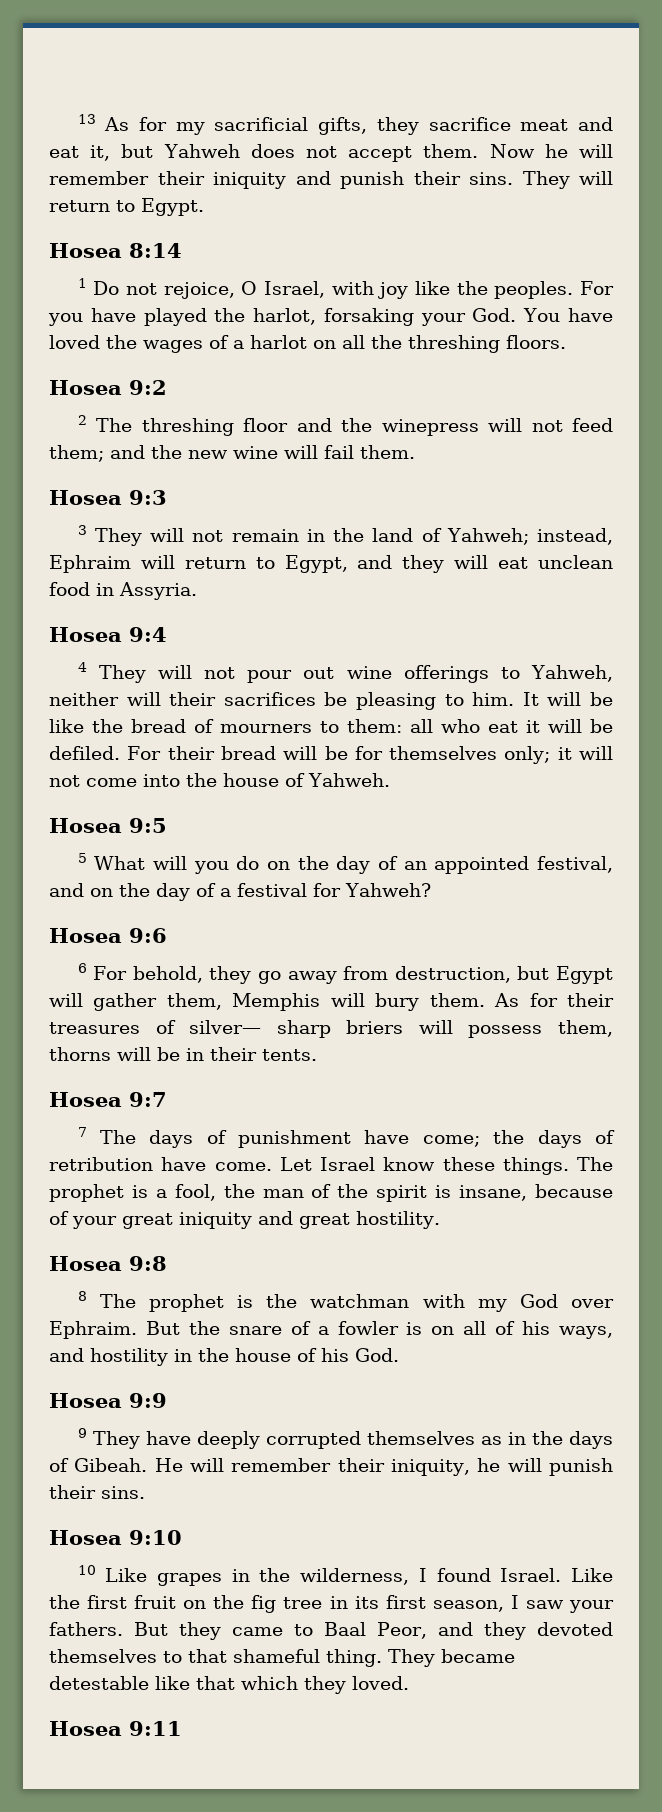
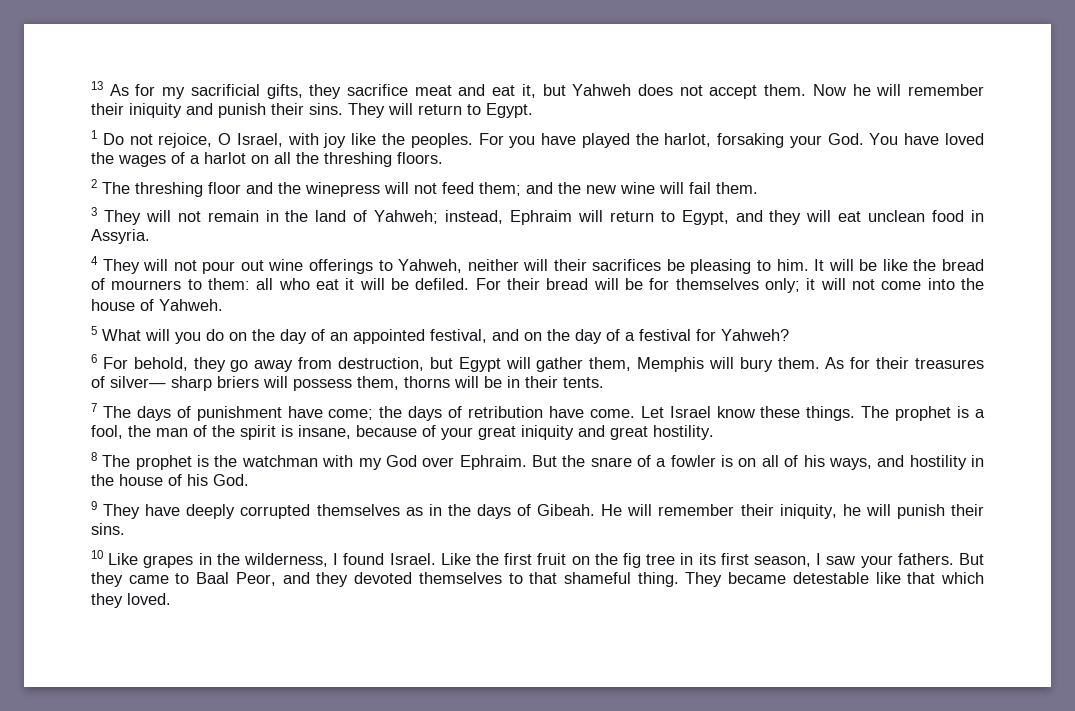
[49,243,182,258] // Hosea 8:14 -> (533, 110) none
[49,380,167,395] // Hosea 9:2 -> (443, 158) none
[49,490,167,505] // Hosea 9:3 -> (758, 188) none
[49,627,167,642] // Hosea 9:4 -> (150, 236) none
[49,818,167,833] // Hosea 9:5 -> (223, 305) none
[49,928,167,943] // Hosea 9:6 -> (789, 335) none
[49,1092,167,1107] // Hosea 9:7 -> (604, 382) none
[49,1256,167,1271] // Hosea 9:8 -> (714, 432) none
[49,1393,167,1408] // Hosea 9:9 -> (249, 480) none
[49,1530,182,1545] // Hosea 9:10 -> (125, 529) none
[49,1721,182,1736] // Hosea 9:11 -> (171, 599) none

